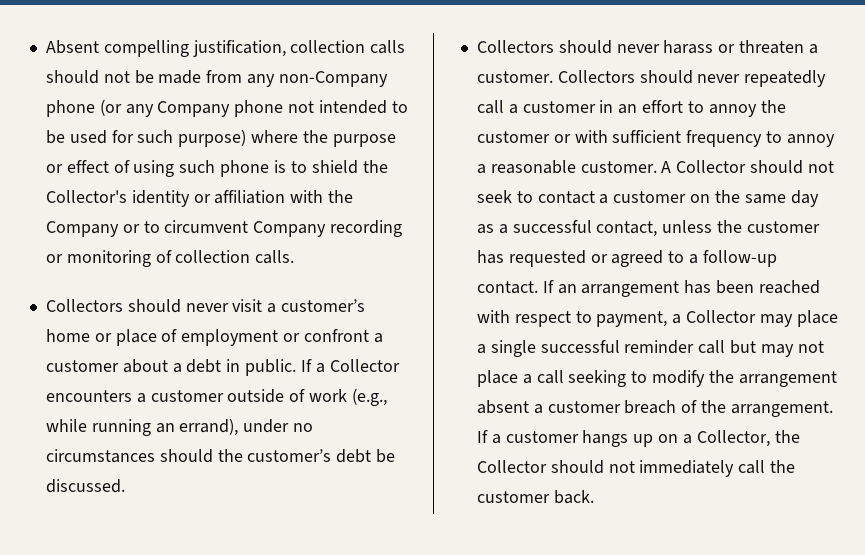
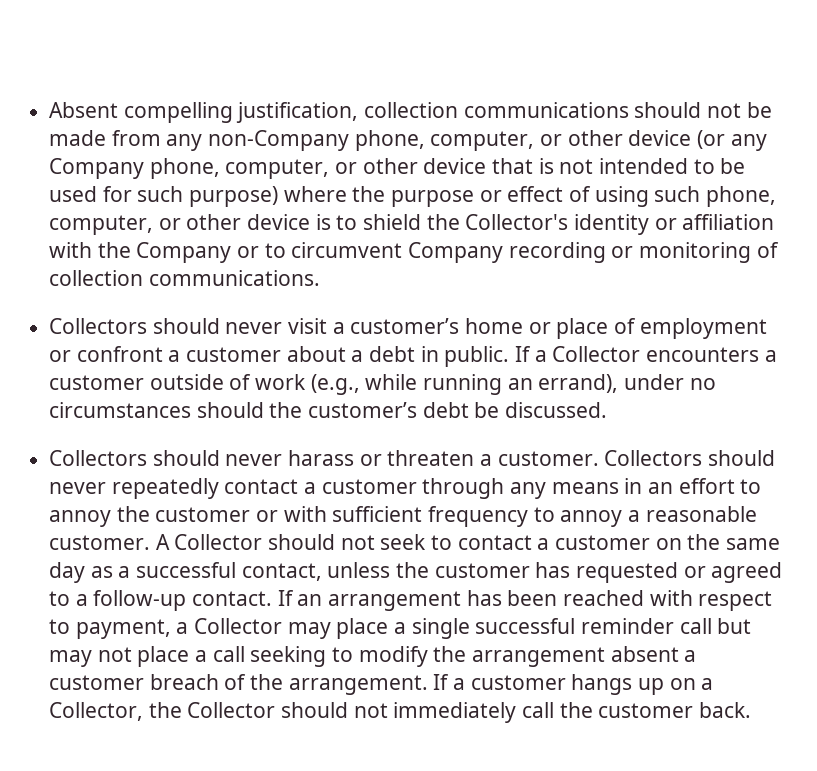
[370,40,406,54] calls -> [463,102,629,118] communications
[45,99,284,117] phone (or any Company phone -> [354,130,767,151] [49,158,554,179] phone, computer, or other device (or any Company phone, computer, or other device that is
[220,160,270,177] phone -> [706,186,777,207] [49,214,311,235] phone, computer, or other device
[255,250,295,264] calls. -> [148,270,320,286] communications.
[476,100,596,114] call a customer -> [224,478,619,499] contact a customer through any means

